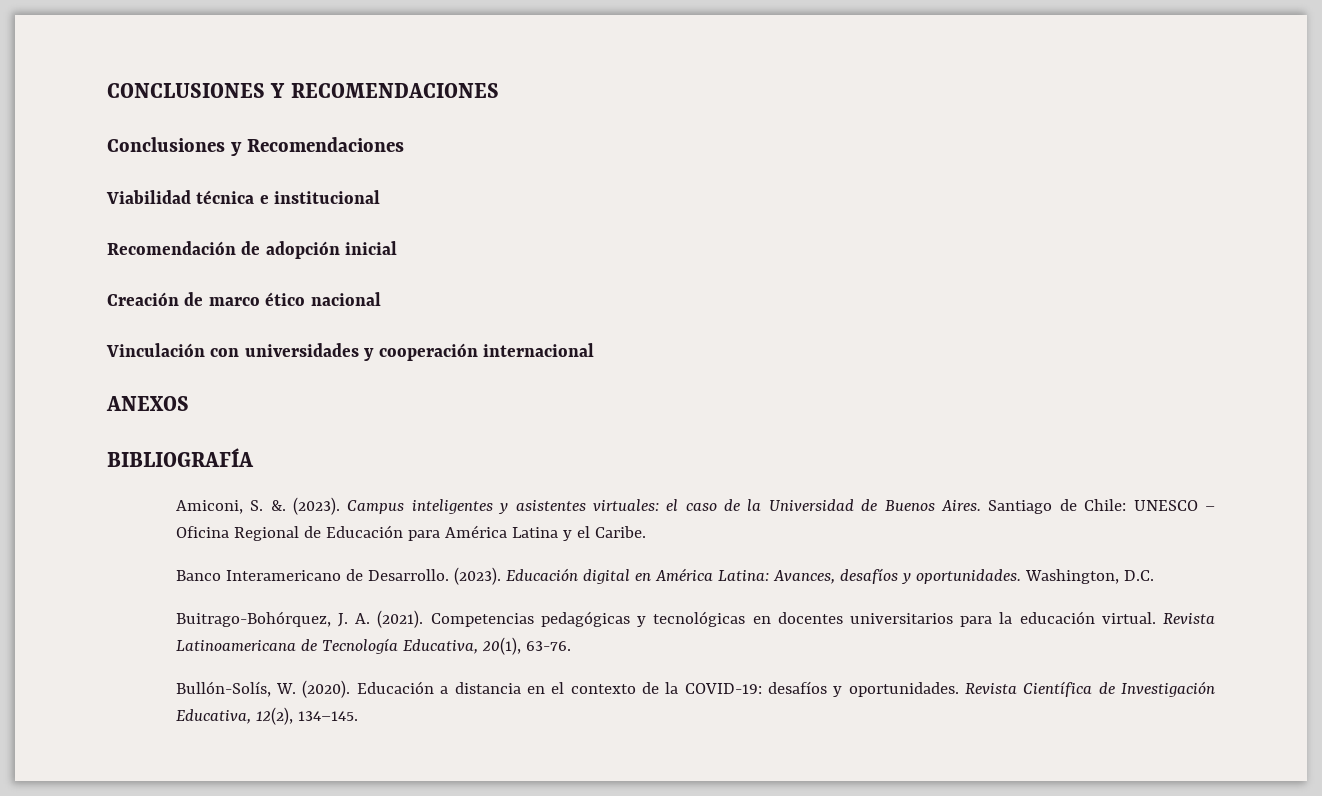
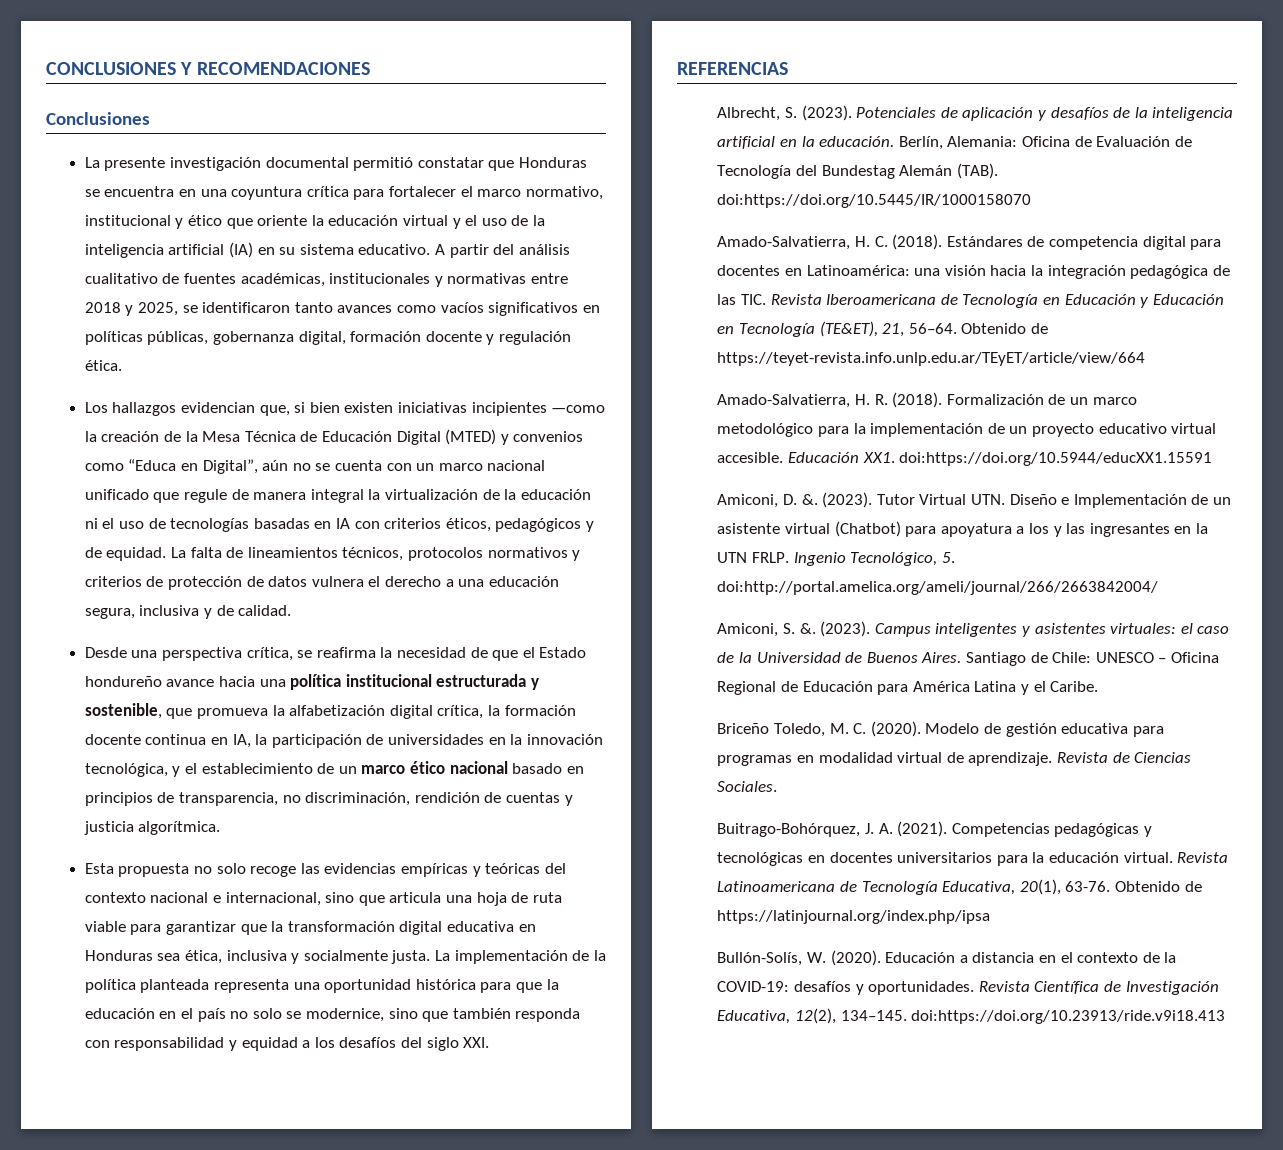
[230,137,404,156] [106,190,381,204] [107,241,398,259] [107,292,381,306] [106,343,594,361] [106,396,189,411] [107,448,254,467] y Recomendaciones // Viabilidad técnica e institucional // Recomendación de adopción inicial // Creación de marco ético nacional // Vinculación con universidades y cooperación internacional // ANEXOS // BIBLIOGRAFÍA -> [84,157,588,171] [84,186,603,200] [84,215,545,229] [84,242,570,258] [84,273,569,287] [84,302,600,316] [84,331,572,345] [84,360,122,371] [84,402,606,416] [84,429,584,445] [84,459,546,474] [84,489,591,503] [84,518,594,532] [84,547,581,561] [84,576,559,590] [84,605,292,619] [84,647,587,661] [84,674,540,690] [84,703,576,719] [84,734,603,748] [84,761,584,777] [84,792,573,806] [83,821,221,835] [84,863,566,877] [84,892,562,906] [84,921,536,935] [84,950,606,964] [84,979,559,993] [84,1008,581,1022] [84,1037,490,1051] [677,62,788,75] [717,105,1234,121] [717,136,1192,150] [717,163,998,179] [717,194,1032,208] [717,234,1222,250] [717,265,1230,279] [717,294,1224,308] [717,321,1048,337] [717,352,1146,366] [717,392,1137,408] [717,423,1217,437] [717,452,1213,466] [717,492,1231,508] [717,521,1208,537] [717,552,955,566] [717,581,1159,595] // La presente investigación documental permitió constatar que Honduras se encuentra en una coyuntura crítica para fortalecer el marco normativo, institucional y ético que oriente la educación virtual y el uso de la inteligencia artificial (IA) en su sistema educativo. A partir del análisis cualitativo de fuentes académicas, institucionales y normativas entre 2018 y 2025, se identificaron tanto avances como vacíos significativos en políticas públicas, gobernanza digital, formación docente y regulación ética. // Los hallazgos evidencian que, si bien existen iniciativas incipientes —como la creación de la Mesa Técnica de Educación Digital (MTED) y convenios como “Educa en Digital”, aún no se cuenta con un marco nacional unificado que regule de manera integral la virtualización de la educación ni el uso de tecnologías basadas en IA con criterios éticos, pedagógicos y de equidad. La falta de lineamientos técnicos, protocolos normativos y criterios de protección de datos vulnera el derecho a una educación segura, inclusiva y de calidad. // Desde una perspectiva crítica, se reafirma la necesidad de que el Estado hondureño avance hacia una política institucional estructurada y sostenible, que promueva la alfabetización digital crítica, la formación docente continua en IA, la participación de universidades en la innovación tecnológica, y el establecimiento de un marco ético nacional basado en principios de transparencia, no discriminación, rendición de cuentas y justicia algorítmica. // Esta propuesta no solo recoge las evidencias empíricas y teóricas del contexto nacional e internacional, sino que articula una hoja de ruta viable para garantizar que la transformación digital educativa en Honduras sea ética, inclusiva y socialmente justa. La implementación de la política planteada representa una oportunidad histórica para que la educación en el país no solo se modernice, sino que también responda con responsabilidad y equidad a los desafíos del siglo XXI. // REFERENCIAS // Albrecht, S. (2023). Potenciales de aplicación y desafíos de la inteligencia artificial en la educación. Berlín, Alemania: Oficina de Evaluación de Tecnología del Bundestag Alemán (TAB). doi:https://doi.org/10.5445/IR/1000158070 // Amado-Salvatierra, H. C. (2018). Estándares de competencia digital para docentes en Latinoamérica: una visión hacia la integración pedagógica de las TIC. Revista Iberoamericana de Tecnología en Educación y Educación en Tecnología (TE&ET), 21, 56–64. Obtenido de https://teyet-revista.info.unlp.edu.ar/TEyET/article/view/664 // Amado-Salvatierra, H. R. (2018). Formalización de un marco metodológico para la implementación de un proyecto educativo virtual accesible. Educación XX1. doi:https://doi.org/10.5944/educXX1.15591 // Amiconi, D. &. (2023). Tutor Virtual UTN. Diseño e Implementación de un asistente virtual (Chatbot) para apoyatura a los y las ingresantes en la UTN FRLP. Ingenio Tecnológico, 5. doi:http://portal.amelica.org/ameli/journal/266/2663842004/
[175,567,1154,585] Banco Interamericano de Desarrollo. (2023). Educación digital en América Latina: Avances, desafíos y oportunidades. Washington, D.C. -> [717,721,1164,737] [717,752,1192,766] [717,781,778,792] Briceño Toledo, M. C. (2020). Modelo de gestión educativa para programas en modalidad virtual de aprendizaje. Revista de Ciencias Sociales.
(571, 646) none -> [1114,881,1202,892] [717,910,991,924] Obtenido de https://latinjournal.org/index.php/ipsa
(358, 716) none -> [911,1010,1226,1024] doi:https://doi.org/10.23913/ride.v9i18.413

